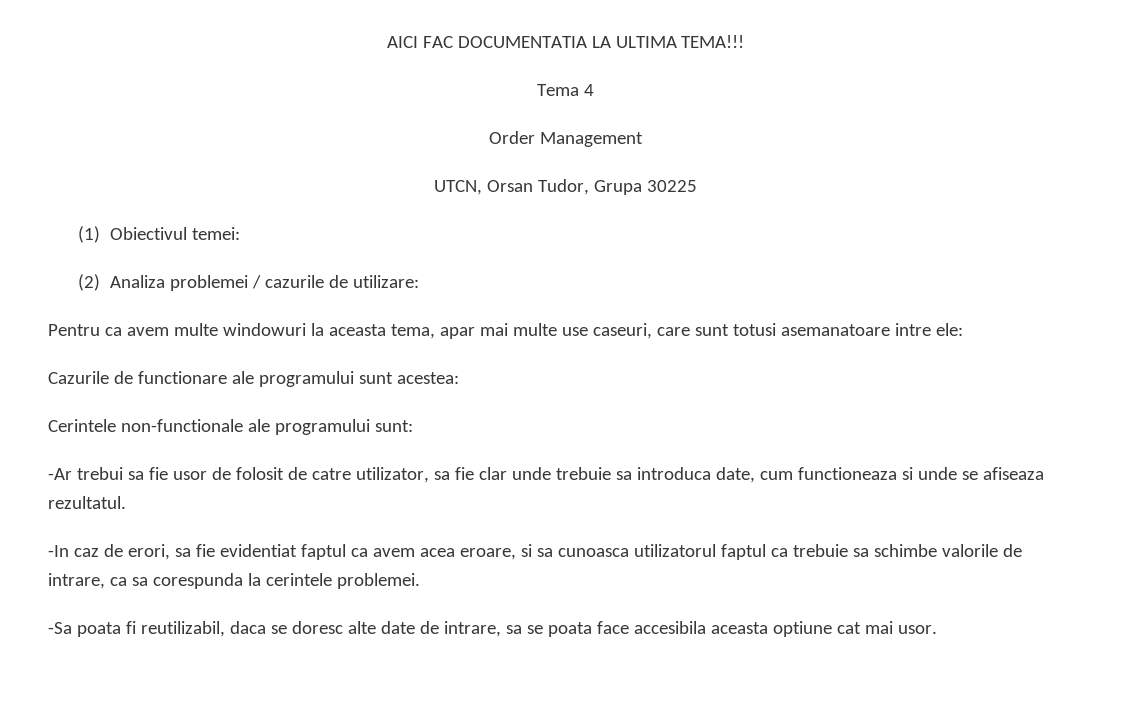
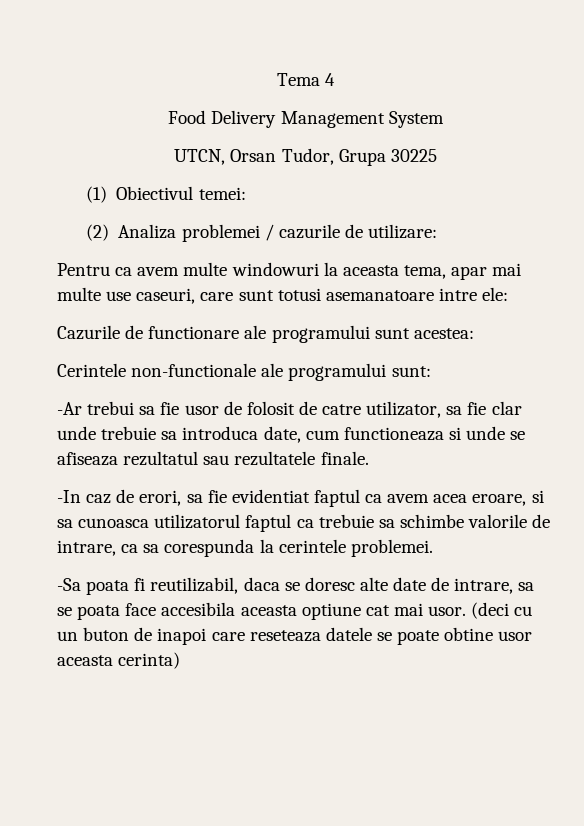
[386,35,745,48] AICI FAC DOCUMENTATIA LA ULTIMA TEMA!!! // -> (276, 79) none
[489,131,536,144] Order -> [168,110,277,128] Food Delivery
(643, 139) none -> [388,111,444,128] System
[48,496,126,509] rezultatul. -> [123,451,369,466] rezultatul sau rezultatele finale.
(937, 629) none -> [471,602,533,619] [57,627,533,645] [57,652,181,669] (deci cu un buton de inapoi care reseteaza datele se poate obtine usor aceasta cerinta)

